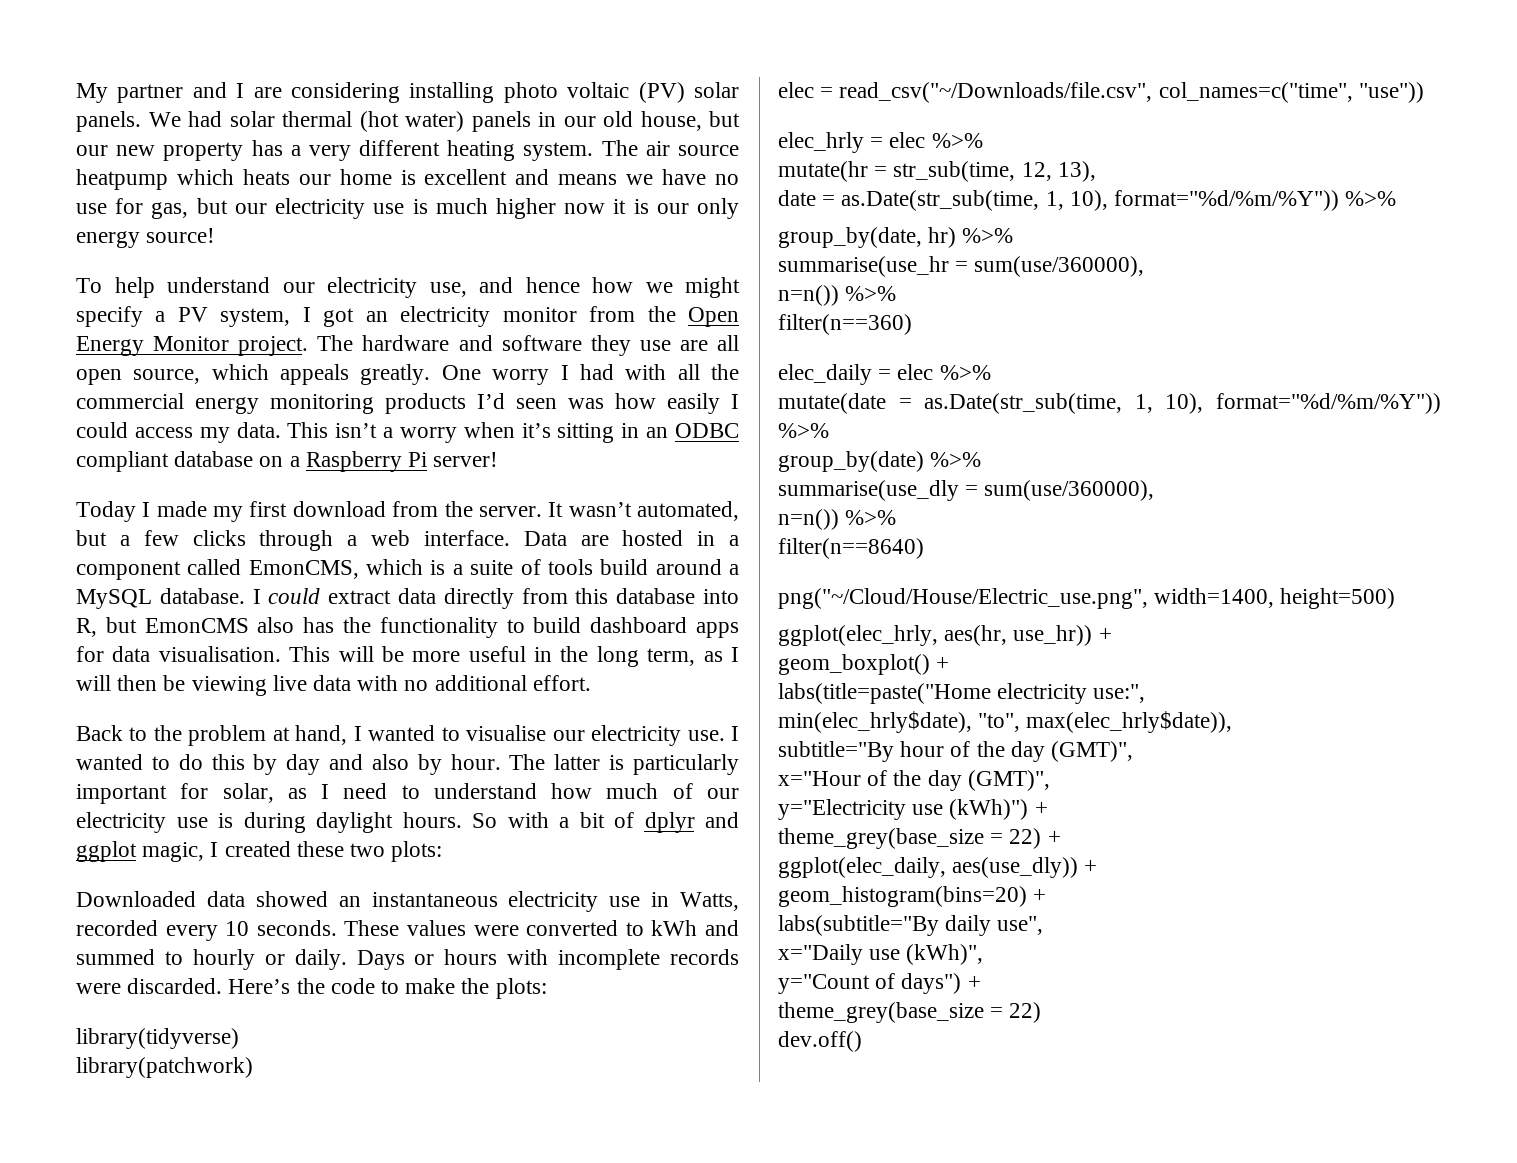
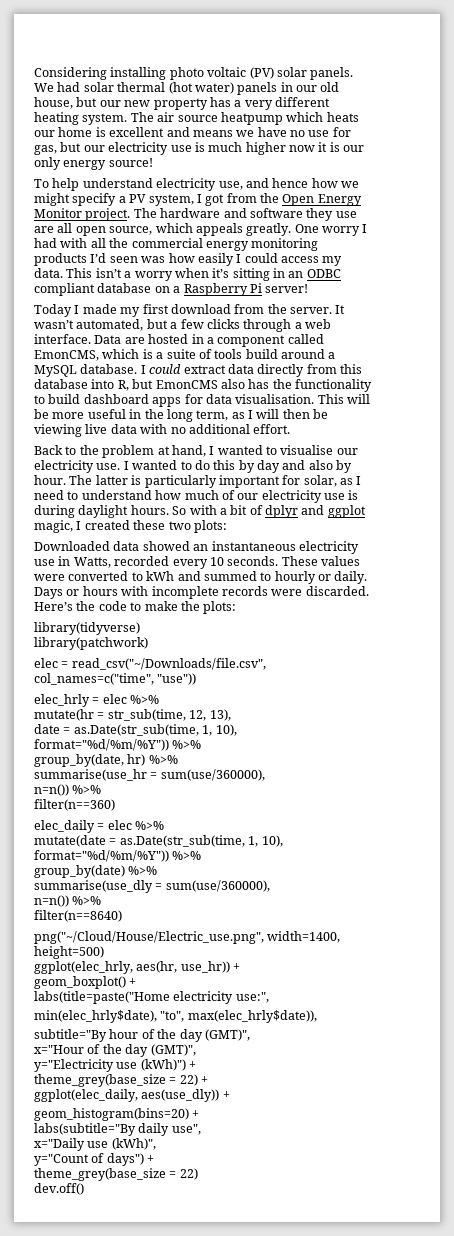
[76,82,400,103] My partner and I are considering -> [34,67,107,80] Considering
[282,282,315,293] our -> (153, 183) none
[365,306,577,327] an electricity monitor -> (225, 200) none

